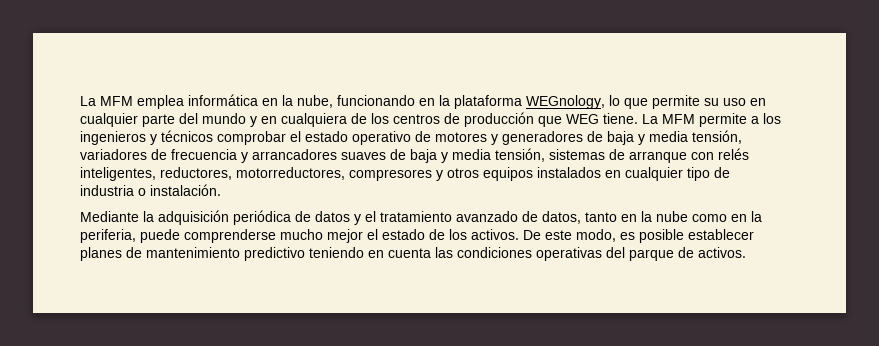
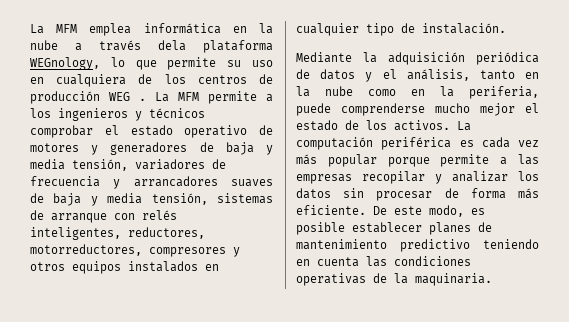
[297,95,450,108] nube, funcionando en la -> [30,40,186,51] nube a través dela
[80,113,277,127] cualquier parte del mundo y en -> (44, 80) none
[538,113,638,127] que WEG tiene. -> [109,92,146,101] WEG .
[80,185,146,196] industria o -> (415, 28) none
[380,211,581,224] tratamiento avanzado de datos, -> [406,69,470,81] análisis,
(519, 234) none -> [457,121,471,131] [296,137,539,150] [296,154,539,167] [296,171,539,184] [296,188,539,201] [296,205,366,215] La computación periférica es cada vez más popular porque permite a las empresas recopilar y analizar los datos sin procesar de forma más eficiente.
[606,247,746,261] del parque de activos. -> [373,273,492,286] de la maquinaria.

